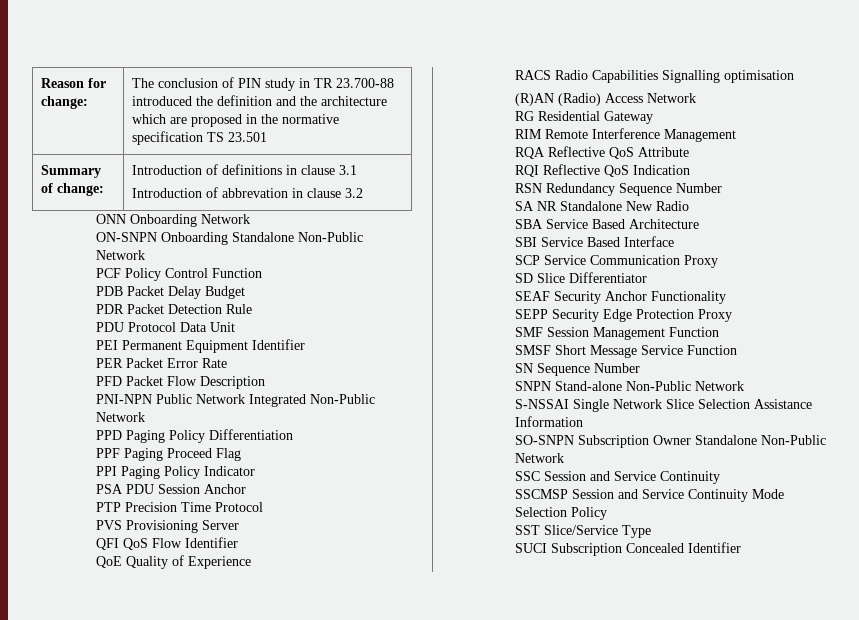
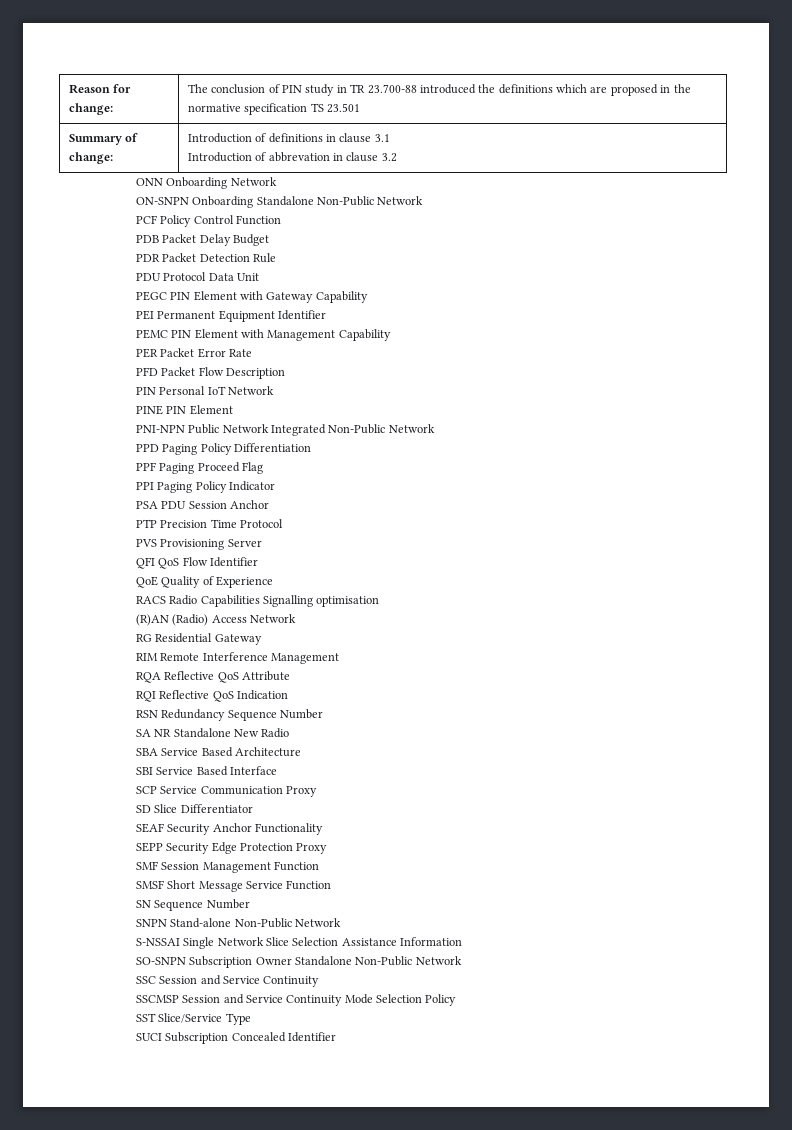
[217,95,388,106] definition and the architecture -> [498,84,553,94] definitions
[95,339,305,353] PEI Permanent Equipment Identifier -> [135,291,368,303] [135,310,326,322] [135,329,391,341] PEGC PIN Element with Gateway Capability // PEI Permanent Equipment Identifier // PEMC PIN Element with Management Capability
(265, 382) none -> [135,386,274,395] [135,405,233,415] // PIN Personal IoT Network // PINE PIN Element

